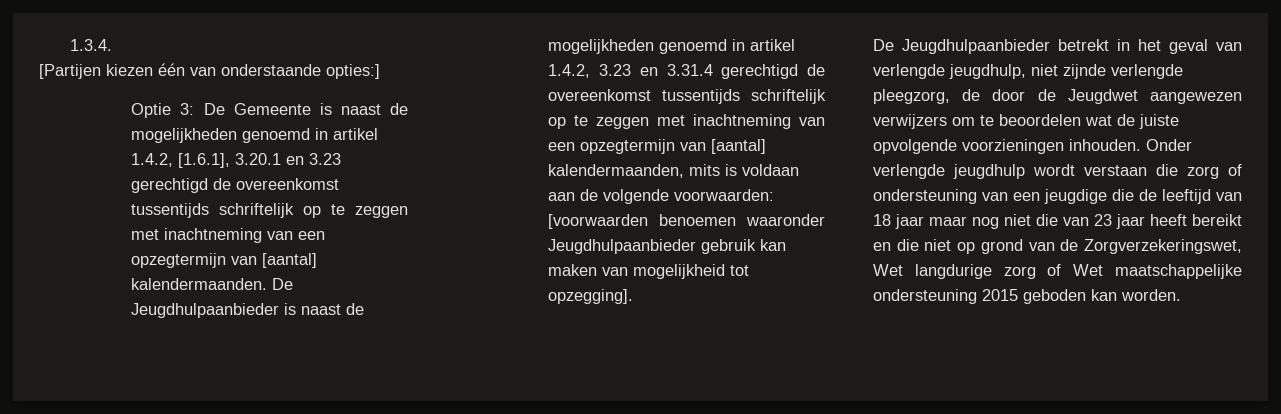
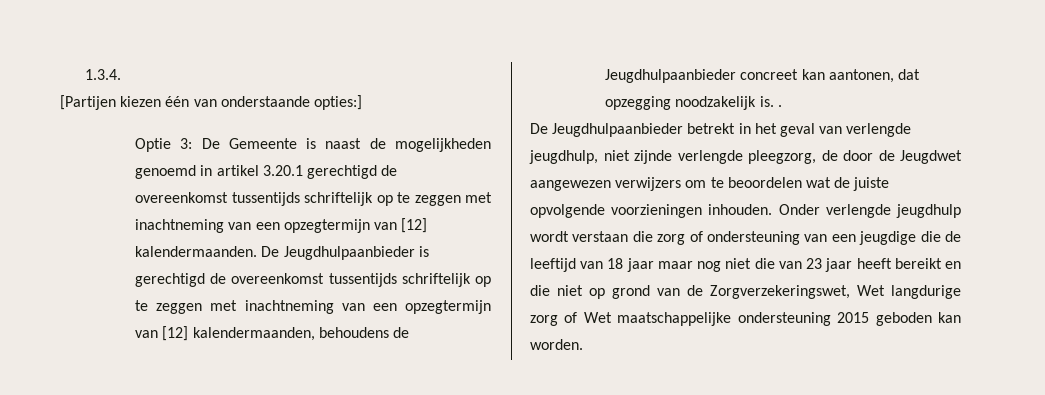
[131,153,342,168] 1.4.2, [1.6.1], 3.20.1 en 3.23 -> [262,165,303,176] 3.20.1
[262,253,318,268] [aantal] -> [401,218,428,233] [12]
[301,303,365,315] [548,39,796,54] [548,64,713,78] naast de mogelijkheden genoemd in artikel 1.4.2, 3.23 en 3.31.4 -> (429, 251) none
[711,139,767,154] [548,164,800,178] [548,189,775,204] [548,214,825,229] [548,239,787,254] [548,264,750,279] [548,289,634,304] [aantal] kalendermaanden, mits is voldaan aan de volgende voorwaarden: [voorwaarden benoemen waaronder Jeugdhulpaanbieder gebruik kan maken van mogelijkheid tot opzegging]. -> [162,326,409,341] [605,69,920,83] [605,96,782,110] [12] kalendermaanden, behoudens de Jeugdhulpaanbieder concreet kan aantonen, dat opzegging noodzakelijk is. .

